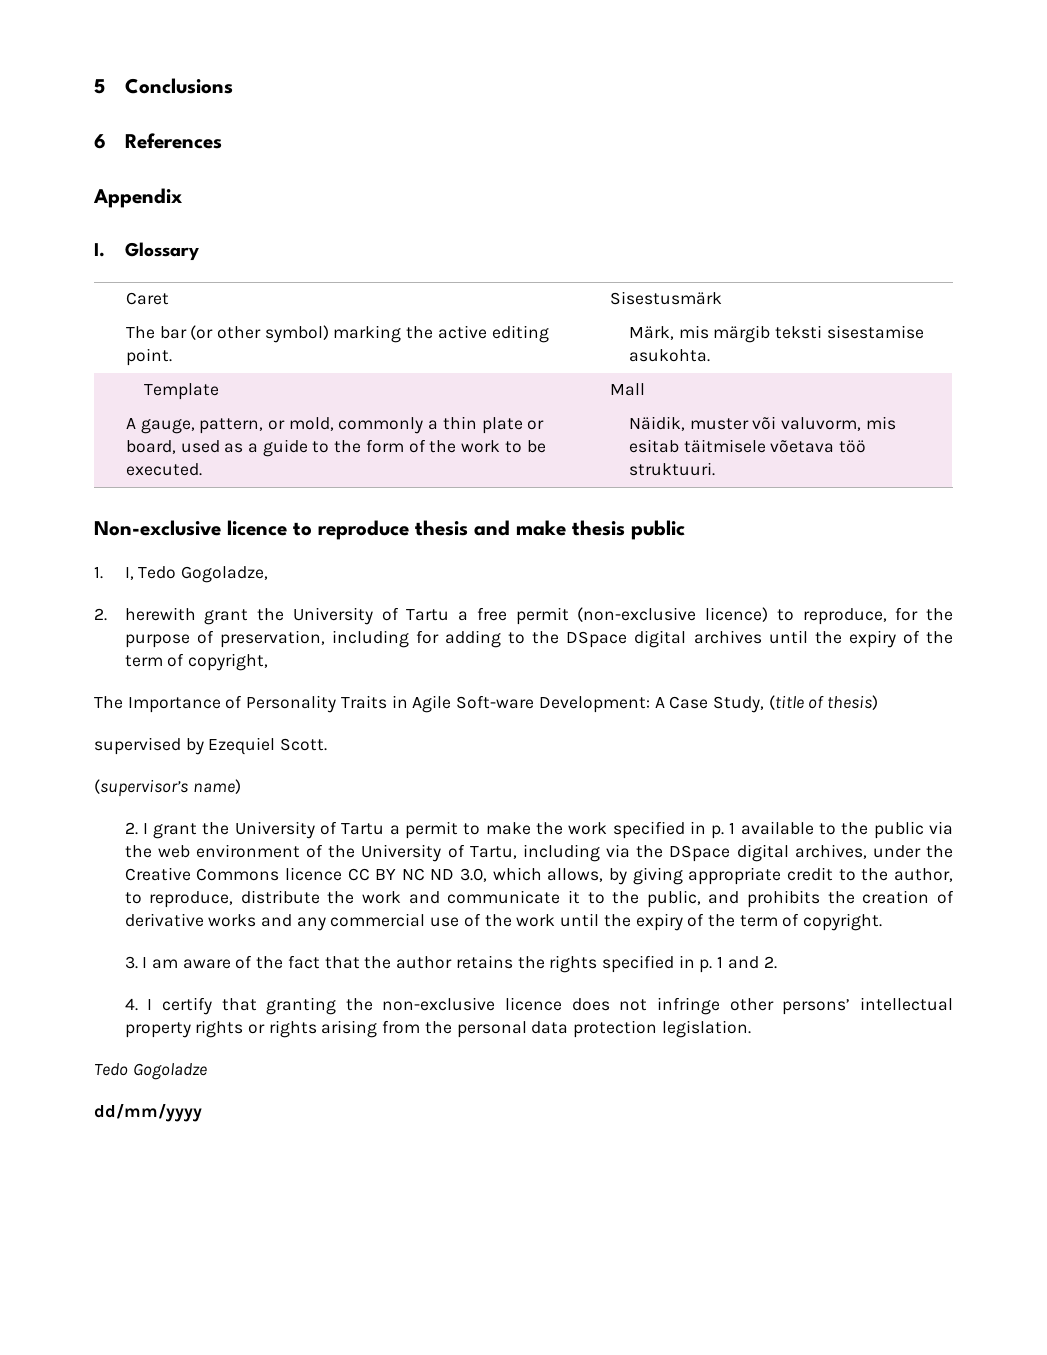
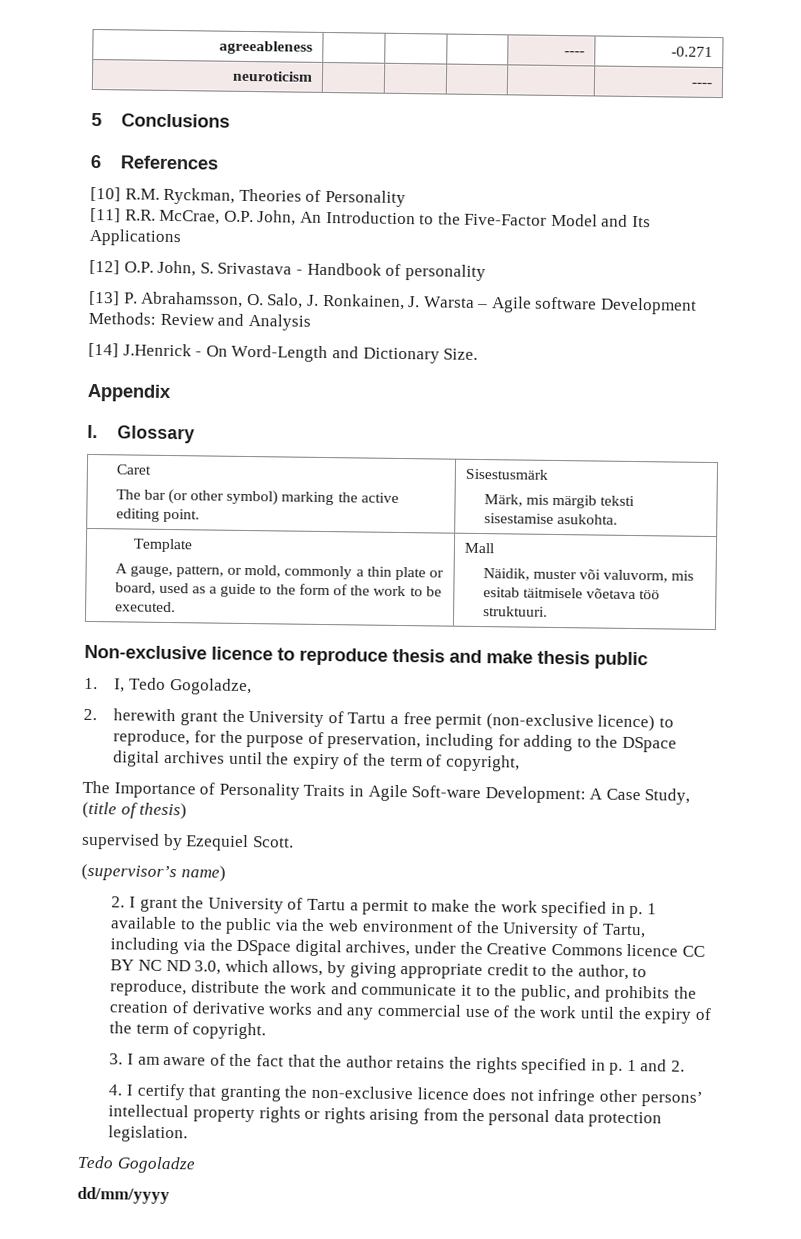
(94, 86) none -> [218,40,313,55] [563,51,585,56] [670,46,713,57] [231,70,313,82] [690,82,712,87] agreeableness | | | | ---- | -0.271 // neuroticism | | | | | ---- //
(222, 141) none -> [90,186,406,208] [90,207,652,228] [89,228,182,247] [89,259,486,282] [89,290,698,315] [88,311,311,331] [88,342,479,364] // [10] R.M. Ryckman, Theories of Personality // [11] R.R. McCrae, O.P. John, An Introduction to the Five-Factor Model and Its Applications // [12] O.P. John, S. Srivastava - Handbook of personality // [13] P. Abrahamsson, O. Salo, J. Ronkainen, J. Warsta – Agile software Development Methods: Review and Analysis // [14] J.Henrick - On Word-Length and Dictionary Size.

